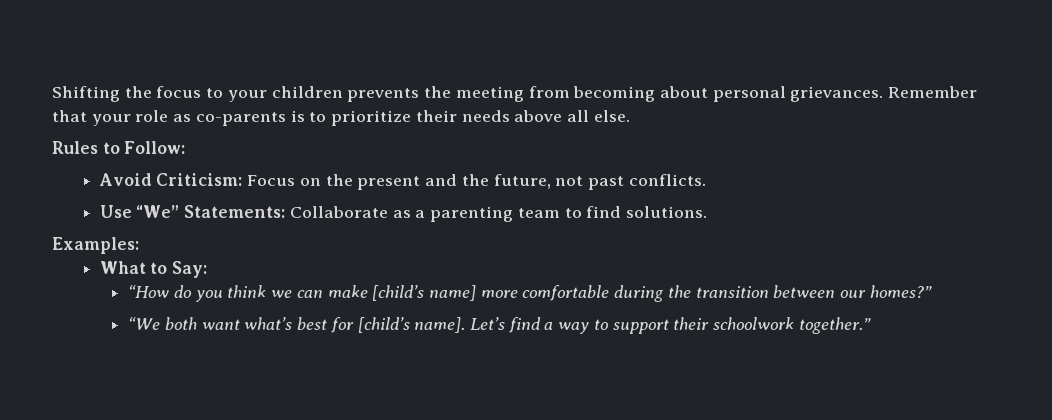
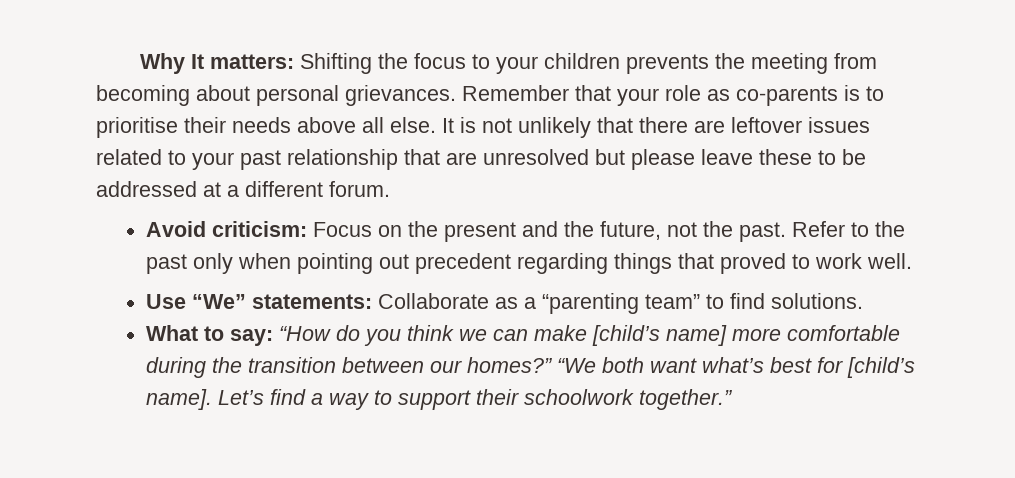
(52, 94) none -> [140,53,295,74] Why It matters:
[331,110,412,126] prioritize -> [96,117,178,138] prioritise
[52,141,186,154] // Rules to Follow: -> [442,117,870,138] [96,149,866,170] [96,181,390,197] It is not unlikely that there are leftover issues related to your past relationship that are unresolved but please leave these to be addressed at a different forum.
[156,173,243,186] Criticism: -> [211,221,307,237] criticism:
[587,174,706,190] past conflicts. -> [702,221,905,242] [145,253,912,274] the past. Refer to the past only when pointing out precedent regarding things that proved to work well.
[184,205,286,218] Statements: -> [251,294,372,309] statements:
[430,206,560,222] parenting team -> [541,293,700,314] “parenting team”
[52,237,139,254] // Examples: -> (863, 301) none
[172,261,208,278] Say: // -> [229,329,273,346] say:
(932, 291) // -> (552, 365) none

